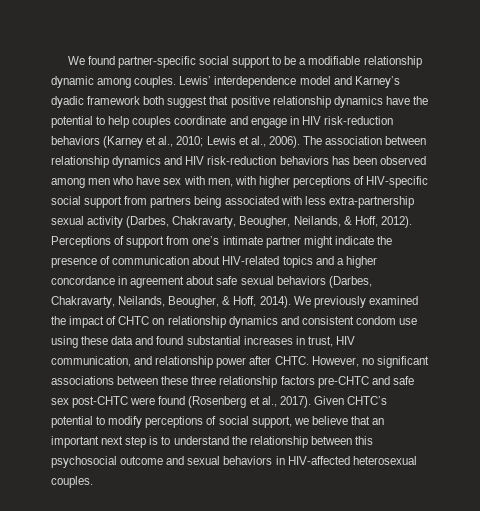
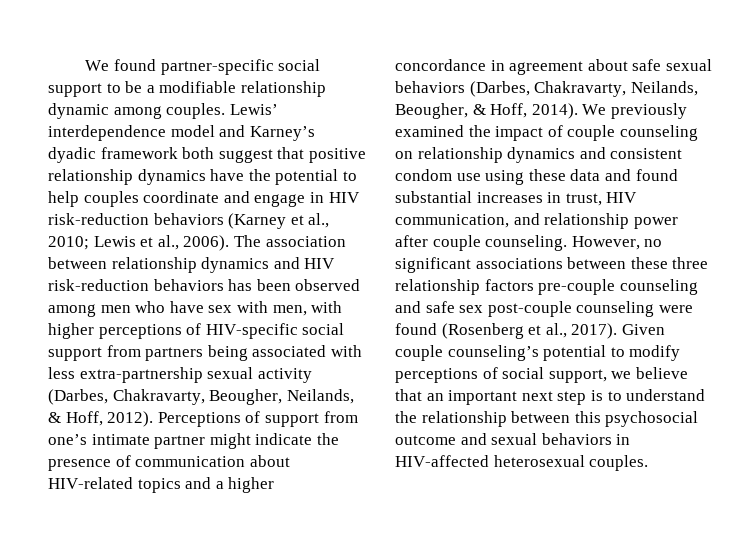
[118,316,150,325] CHTC -> [567,125,698,141] couple counseling
[274,356,309,365] CHTC. -> [432,235,568,251] couple counseling.
[317,376,369,388] pre-CHTC -> [538,279,698,295] pre-couple counseling
[72,396,129,408] post-CHTC -> [487,301,655,317] post-couple counseling
[346,396,387,405] CHTC’s -> [395,345,539,361] couple counseling’s

